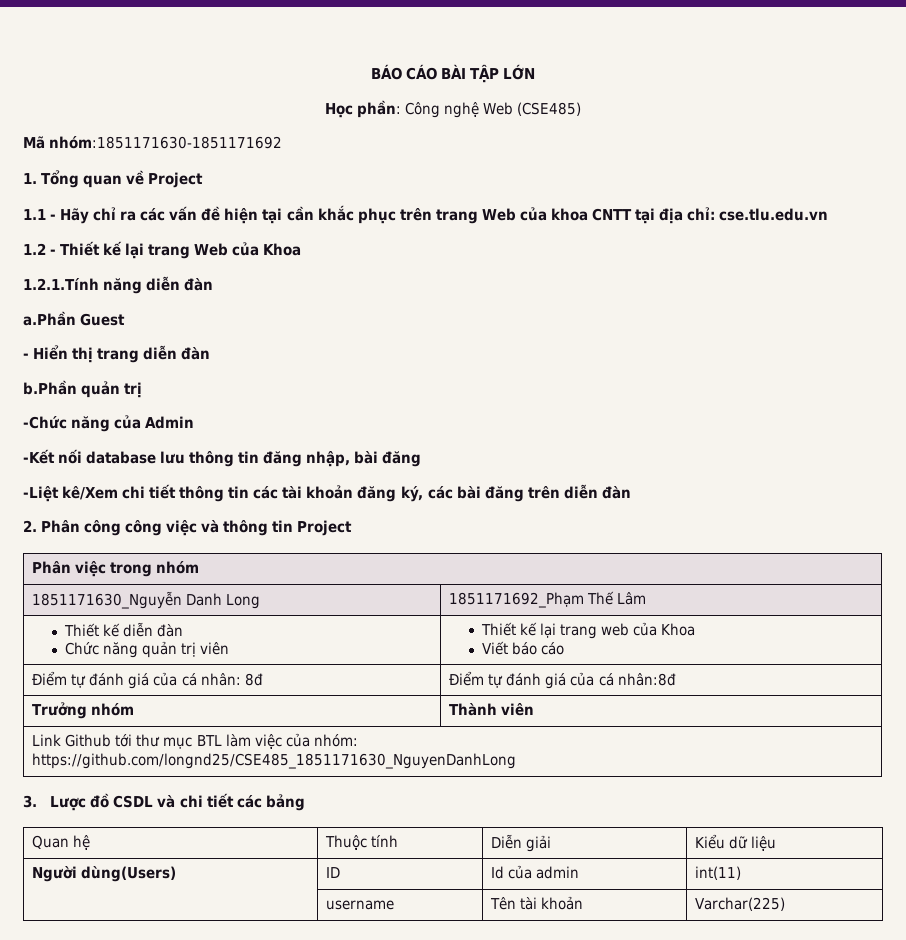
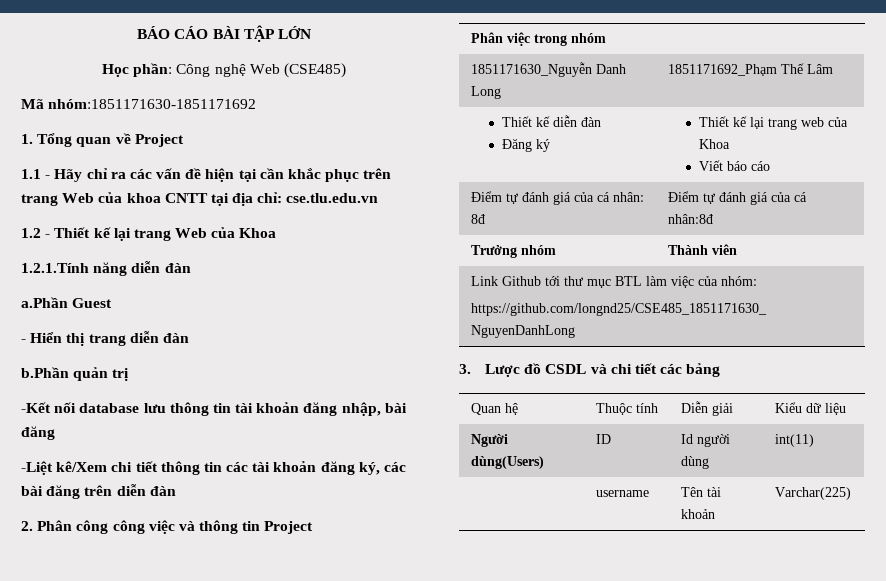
[23,415,195,432] // -Chức năng của Admin -> (130, 374) none
(260, 457) none -> [235,402,300,413] tài khoản
[65,641,230,658] Chức năng quản trị viên -> [501,138,550,152] Đăng ký
[508,865,580,879] của admin -> [696,434,730,447] [680,456,709,469] người dùng

